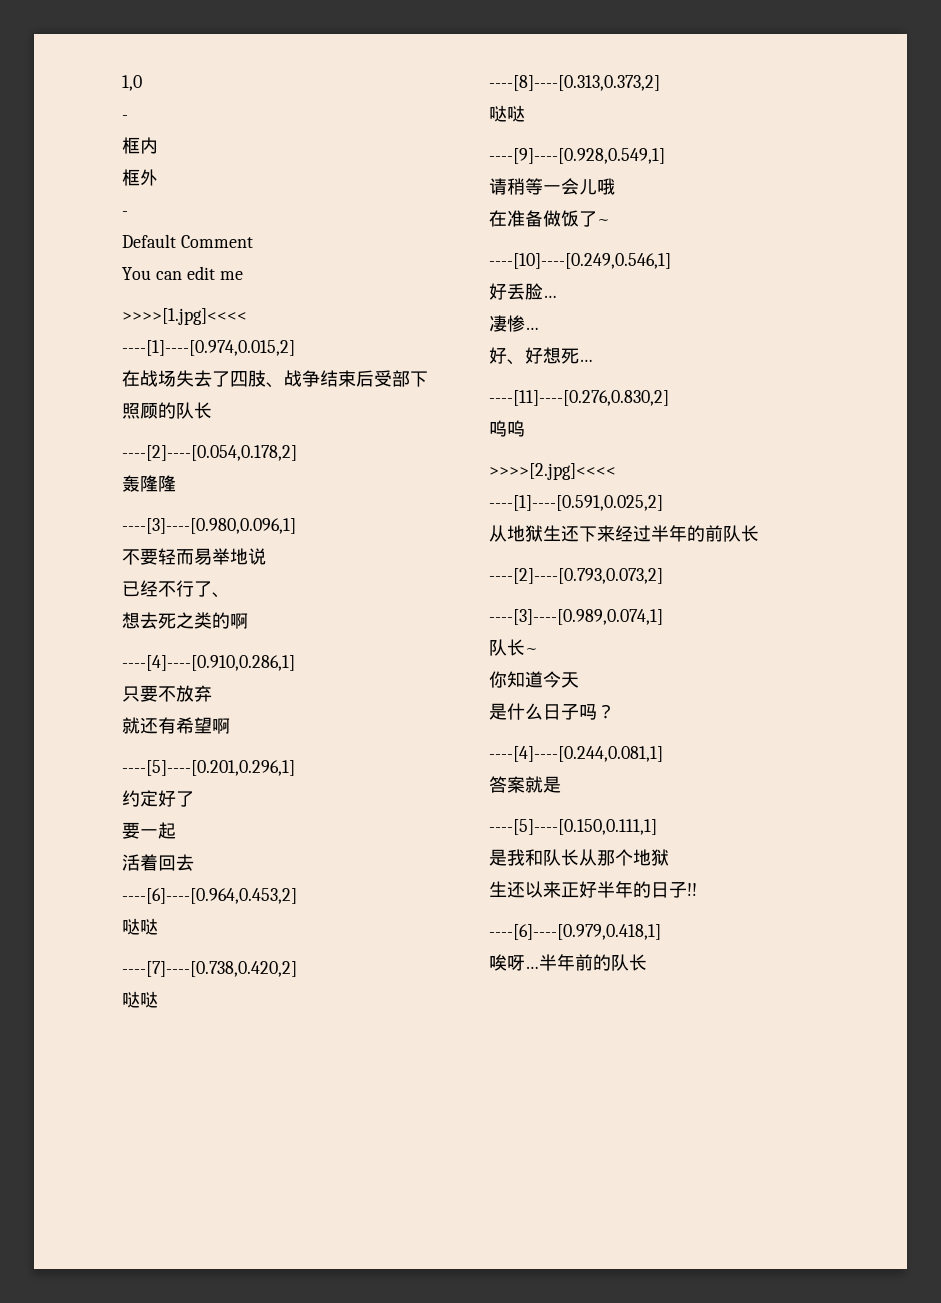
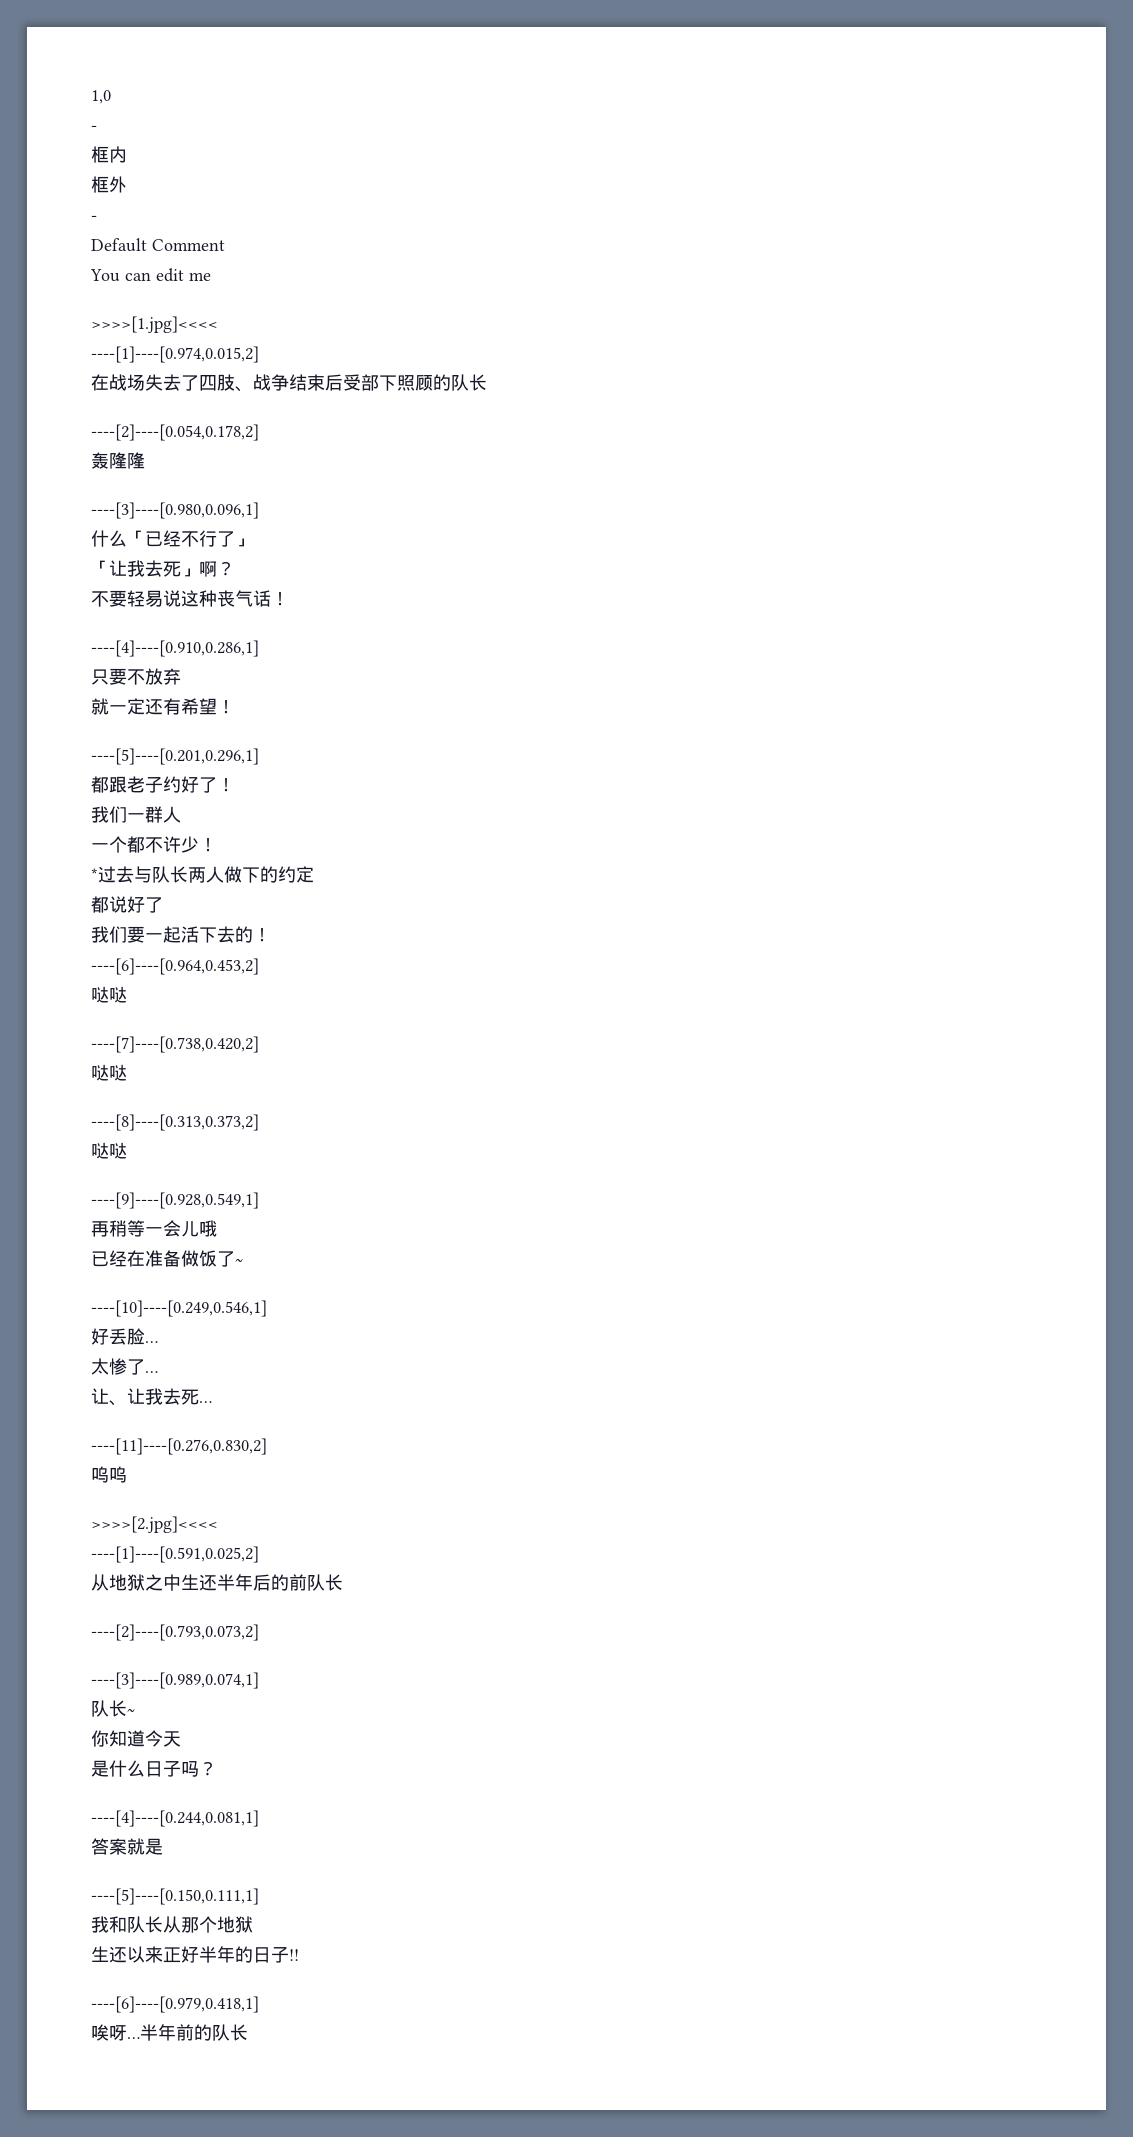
[122,548,266,565] [122,580,230,598] [122,612,248,629] 不要轻而易举地说 // 已经不行了、 // 想去死之类的啊 -> [91,530,253,547] [91,560,235,577] [91,590,289,607] 什么「已经不行了」 // 「让我去死」啊？ // 不要轻易说这种丧气话！
(140, 725) none -> [109,698,145,715] 一定
[212,718,230,734] 啊 -> [217,700,235,714] ！
(295, 768) none -> [91,776,235,793] [91,806,181,823] [91,836,217,853] [91,866,278,883] 都跟老子约好了！ // 我们一群人 // 一个都不许少！ // *过去与队长两人做下的
(158, 798) none -> [91,896,127,913] // 都说
(194, 799) none -> [91,926,127,943] 我们
[122,854,194,871] // 活着回去 -> [181,926,271,943] 活下去的！
[489,178,507,195] 请 -> [91,1221,109,1237] 再
(615, 186) none -> [91,1250,127,1267] 已经
[489,315,539,332] [489,347,561,365] 凄惨… // 好、好想 -> [91,1358,158,1375] [91,1388,181,1406] 太惨了… // 让、让我去
[543,525,687,542] 生还下来经过半年 -> [145,1574,271,1591] 之中生还半年后
[489,849,507,866] 是 -> (259, 1896) none

